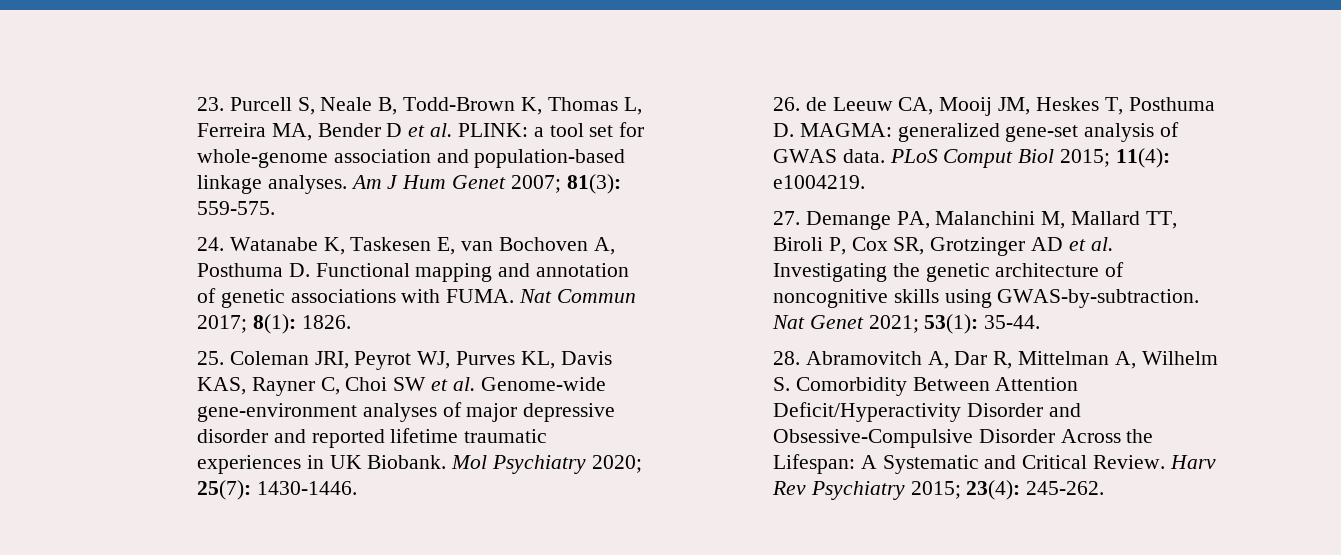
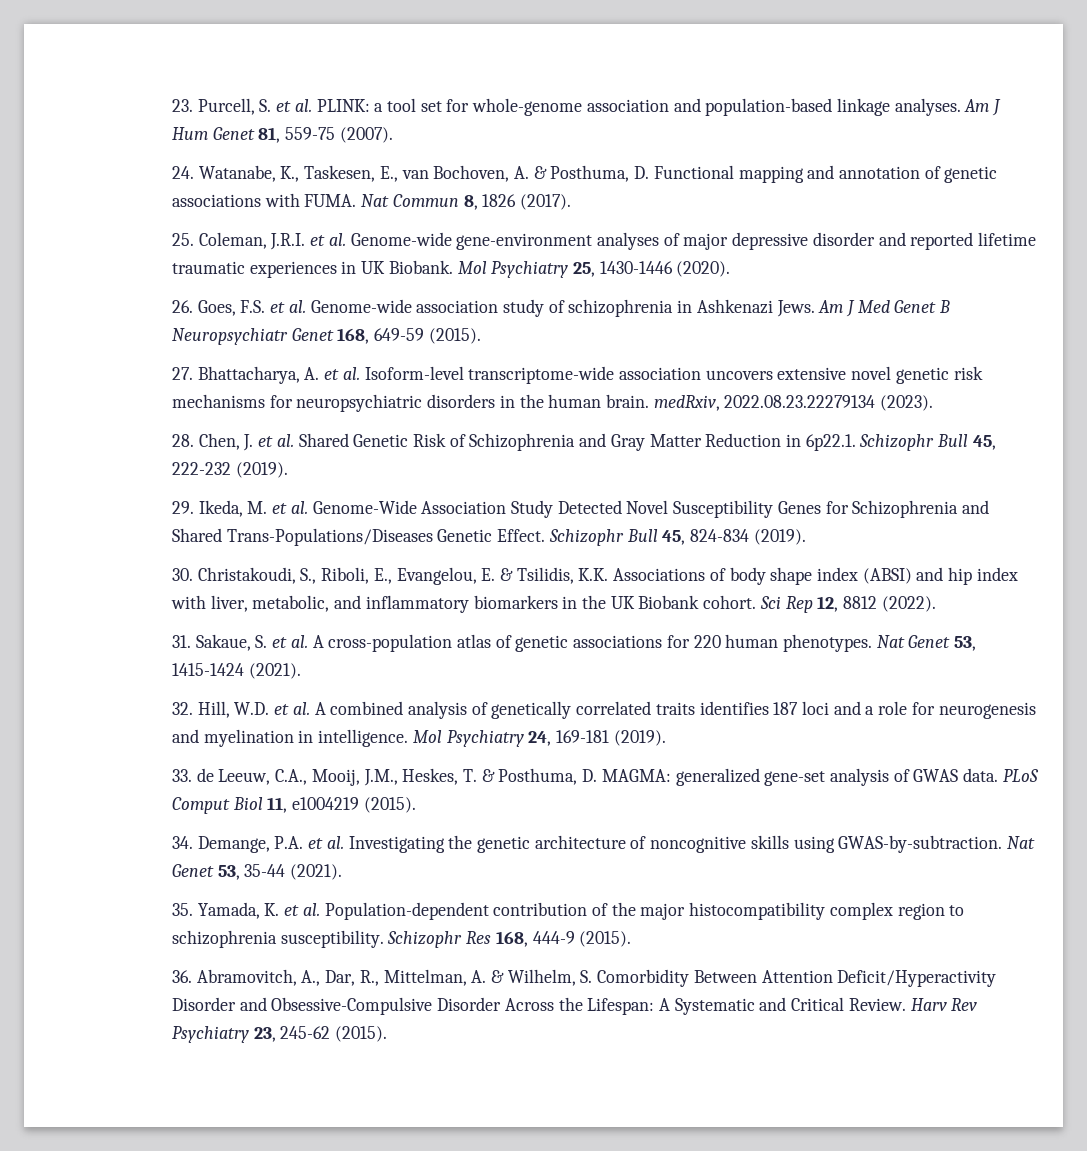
[229,97,642,115] [197,123,403,141] Purcell S, Neale B, Todd-Brown K, Thomas L, Ferreira MA, Bender D -> [197,98,272,115] Purcell, S.
[510,174,621,194] [197,201,276,215] [197,237,615,255] [197,263,284,277] 2007; 81(3): 559-575. // 24. Watanabe K, Taskesen E, van Bochoven A, Posthuma -> [258,127,393,143] [171,165,630,182] 81, 559-75 (2007). // 24. Watanabe, K., Taskesen, E., van Bochoven, A. & Posthuma,
[197,314,351,334] [197,351,612,370] [197,377,427,396] 2017; 8(1): 1826. // 25. Coleman JRI, Peyrot WJ, Purves KL, Davis KAS, Rayner C, Choi SW -> [463,194,571,210] [171,232,306,250] 8, 1826 (2017). // 25. Coleman, J.R.I.
[591,455,642,473] [197,480,357,500] [773,97,1215,116] 2020; 25(7): 1430-1446. // 26. de Leeuw CA, Mooij JM, Heskes T, Posthuma -> [572,261,731,277] [171,299,951,317] [171,328,481,345] [171,366,983,384] [171,394,934,412] [171,433,996,451] [171,462,288,478] [171,500,990,518] [171,528,806,546] [171,567,1018,585] [170,595,936,613] [171,634,977,652] [171,663,301,679] [171,701,1036,719] [171,729,666,747] [171,768,578,786] 25, 1430-1446 (2020). // 26. Goes, F.S. et al. Genome-wide association study of schizophrenia in Ashkenazi Jews. Am J Med Genet B Neuropsychiatr Genet 168, 649-59 (2015). // 27. Bhattacharya, A. et al. Isoform-level transcriptome-wide association uncovers extensive novel genetic risk mechanisms for neuropsychiatric disorders in the human brain. medRxiv, 2022.08.23.22279134 (2023). // 28. Chen, J. et al. Shared Genetic Risk of Schizophrenia and Gray Matter Reduction in 6p22.1. Schizophr Bull 45, 222-232 (2019). // 29. Ikeda, M. et al. Genome-Wide Association Study Detected Novel Susceptibility Genes for Schizophrenia and Shared Trans-Populations/Diseases Genetic Effect. Schizophr Bull 45, 824-834 (2019). // 30. Christakoudi, S., Riboli, E., Evangelou, E. & Tsilidis, K.K. Associations of body shape index (ABSI) and hip index with liver, metabolic, and inflammatory biomarkers in the UK Biobank cohort. Sci Rep 12, 8812 (2022). // 31. Sakaue, S. et al. A cross-population atlas of genetic associations for 220 human phenotypes. Nat Genet 53, 1415-1424 (2021). // 32. Hill, W.D. et al. A combined analysis of genetically correlated traits identifies 187 loci and a role for neurogenesis and myelination in intelligence. Mol Psychiatry 24, 169-181 (2019). // 33. de Leeuw, C.A., Mooij, J.M., Heskes, T. & Posthuma,
[1060,148,1170,168] [773,175,866,189] [773,211,1177,230] [773,237,1064,256] 2015; 11(4): e1004219. // 27. Demange PA, Malanchini M, Mallard TT, Biroli P, Cox SR, Grotzinger AD -> [267,797,416,813] [171,836,304,853] 11, e1004219 (2015). // 34. Demange, P.A.
[868,314,1041,334] [773,351,1218,369] 2021; 53(1): 35-44. // 28. Abramovitch A, Dar R, Mittelman A, Wilhelm -> [217,864,343,880] [171,902,965,920] [171,930,632,948] [171,969,576,986] 53, 35-44 (2021). // 35. Yamada, K. et al. Population-dependent contribution of the major histocompatibility complex region to schizophrenia susceptibility. Schizophr Res 168, 444-9 (2015). // 36. Abramovitch, A., Dar, R., Mittelman, A. & Wilhelm,
[910,480,1105,500] 2015; 23(4): 245-262. -> [253,1026,388,1042] 23, 245-62 (2015).

